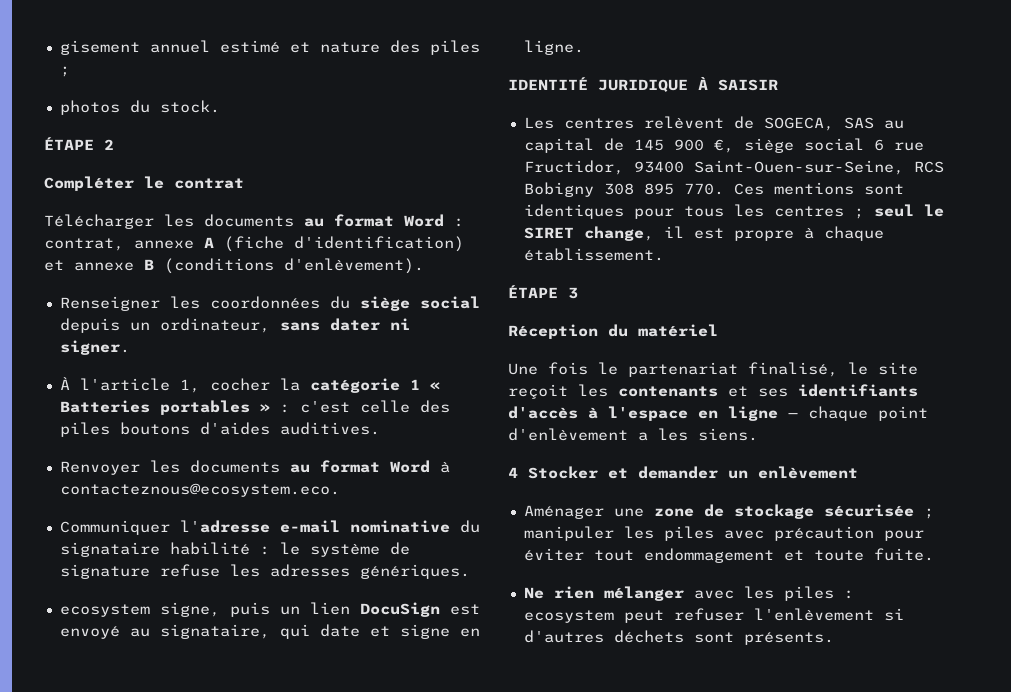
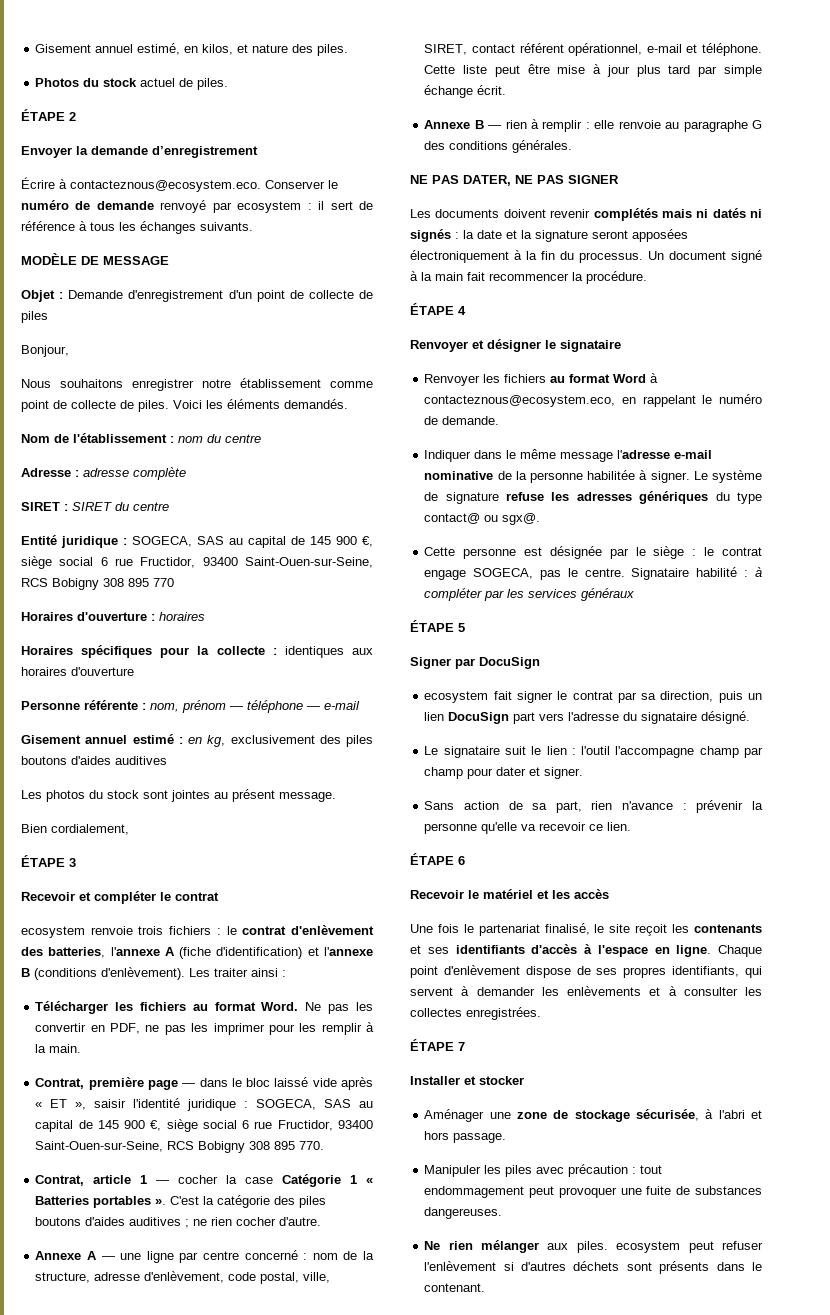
[59,40,480,55] [59,66,70,77] [59,100,220,115] [44,137,114,150] [44,176,244,191] [44,214,464,229] [44,238,194,251] gisement annuel estimé et nature des piles ; // photos du stock. // ÉTAPE 2 // Compléter le contrat // Télécharger les documents au format Word : contrat, annexe -> [35,43,349,56] [35,78,229,90] [21,109,76,121] [21,146,258,158] [21,177,338,192] [21,200,374,213] [21,221,253,234] [21,253,169,265] [21,290,373,302] [21,311,48,323] [21,345,69,357] [21,378,373,391] [21,399,348,412] [21,433,261,443] [21,467,186,480] [21,502,169,511] [21,535,373,548] [21,556,373,569] [21,578,174,590] [21,612,205,621] [21,645,373,658] [21,667,134,676] [21,700,360,713] [21,734,373,747] [21,756,167,765] [21,789,336,802] [21,824,129,835] [21,855,76,867] [21,891,219,904] [21,925,375,938] [21,947,160,958] Gisement annuel estimé, en kilos, et nature des piles. // Photos du stock actuel de piles. // ÉTAPE 2 // Envoyer la demande d’enregistrement // Écrire à contacteznous@ecosystem.eco. Conserver le numéro de demande renvoyé par ecosystem : il sert de référence à tous les échanges suivants. // MODÈLE DE MESSAGE // Objet : Demande d'enregistrement d'un point de collecte de piles // Bonjour, // Nous souhaitons enregistrer notre établissement comme point de collecte de piles. Voici les éléments demandés. // Nom de l'établissement : nom du centre // Adresse : adresse complète // SIRET : SIRET du centre // Entité juridique : SOGECA, SAS au capital de 145 900 €, siège social 6 rue Fructidor, 93400 Saint-Ouen-sur-Seine, RCS Bobigny 308 895 770 // Horaires d'ouverture : horaires // Horaires spécifiques pour la collecte : identiques aux horaires d'ouverture // Personne référente : nom, prénom — téléphone — e-mail // Gisement annuel estimé : en kg, exclusivement des piles boutons d'aides auditives // Les photos du stock sont jointes au présent message. // Bien cordialement, // ÉTAPE 3 // Recevoir et compléter le contrat // ecosystem renvoie trois fichiers : le contrat d'enlèvement des batteries, l'annexe
[74,262,134,271] annexe -> [323,947,373,956] l'annexe
[59,296,480,311] [59,318,410,333] [59,340,130,355] [59,377,440,393] [59,400,450,415] [59,422,380,437] [59,460,450,475] [59,483,340,497] [59,520,480,535] [59,542,410,557] [59,564,470,579] [59,602,480,617] [59,624,480,639] [523,40,584,55] [508,76,778,92] [523,116,754,129] // Renseigner les coordonnées du siège social depuis un ordinateur, sans dater ni signer. // À l'article 1, cocher la catégorie 1 « Batteries portables » : c'est celle des piles boutons d'aides auditives. // Renvoyer les documents au format Word à contacteznous@ecosystem.eco. // Communiquer l'adresse e-mail nominative du signataire habilité : le système de signature refuse les adresses génériques. // ecosystem signe, puis un lien DocuSign est envoyé au signataire, qui date et signe en ligne. // IDENTITÉ JURIDIQUE À SAISIR // Les centres relèvent de -> [189,968,286,977] [35,1001,373,1014] [35,1022,375,1035] [35,1044,82,1053] [35,1077,374,1090] [35,1098,249,1111] Les traiter ainsi : // Télécharger les fichiers au format Word. Ne pas les convertir en PDF, ne pas les imprimer pour les remplir à la main. // Contrat, première page — dans le bloc laissé vide après « ET », saisir l'identité juridique :
[733,182,904,195] [523,204,944,219] [523,226,884,241] [523,248,664,261] [508,285,578,299] [508,324,718,339] Ces mentions sont identiques pour tous les centres ; seul le SIRET change, il est propre à chaque établissement. // ÉTAPE 3 // Réception du matériel -> [35,1174,373,1187] [35,1195,327,1208] [35,1217,322,1228] [35,1250,374,1263] [35,1271,331,1284] [424,43,762,56] [424,64,762,77] [424,85,507,98] [424,119,762,132] [424,140,573,153] [410,175,619,186] [410,208,762,221] [410,229,688,242] [410,250,762,263] [410,271,647,284] [410,303,466,315] [410,339,621,352] [424,373,659,386] [424,394,762,407] [424,416,500,425] [424,449,713,462] [424,470,762,483] [424,491,762,504] [424,513,541,525] [424,546,762,559] [424,567,762,580] [424,588,635,601] [410,620,465,632] [410,657,540,669] [424,691,762,703] [424,711,751,724] [424,746,763,758] [424,767,584,779] [424,800,763,813] [424,822,632,834] [410,853,465,865] [410,889,609,899] // Contrat, article 1 — cocher la case Catégorie 1 « Batteries portables ». C'est la catégorie des piles boutons d'aides auditives ; ne rien cocher d'autre. // Annexe A — une ligne par centre concerné : nom de la structure, adresse d'enlèvement, code postal, ville, SIRET, contact référent opérationnel, e-mail et téléphone. Cette liste peut être mise à jour plus tard par simple échange écrit. // Annexe B — rien à remplir : elle renvoie au paragraphe G des conditions générales. // NE PAS DATER, NE PAS SIGNER // Les documents doivent revenir complétés mais ni datés ni signés : la date et la signature seront apposées électroniquement à la fin du processus. Un document signé à la main fait recommencer la procédure. // ÉTAPE 4 // Renvoyer et désigner le signataire // Renvoyer les fichiers au format Word à contacteznous@ecosystem.eco, en rappelant le numéro de demande. // Indiquer dans le même message l'adresse e-mail nominative de la personne habilitée à signer. Le système de signature refuse les adresses génériques du type contact@ ou sgx@. // Cette personne est désignée par le siège : le contrat engage SOGECA, pas le centre. Signataire habilité : à compléter par les services généraux // ÉTAPE 5 // Signer par DocuSign // ecosystem fait signer le contrat par sa direction, puis un lien DocuSign part vers l'adresse du signataire désigné. // Le signataire suit le lien : l'outil l'accompagne champ par champ pour dater et signer. // Sans action de sa part, rien n'avance : prévenir la personne qu'elle va recevoir ce lien. // ÉTAPE 6 // Recevoir le matériel et les accès
[728,406,928,421] [508,428,758,441] [508,466,858,479] ligne — chaque point d'enlèvement a les siens. // 4 Stocker et demander un enlèvement -> [676,945,762,957] [410,965,762,978] [410,986,762,996] [410,1007,541,1020] [410,1039,465,1051] [410,1076,524,1085] ligne. Chaque point d'enlèvement dispose de ses propres identifiants, qui servent à demander les enlèvements et à consulter les collectes enregistrées. // ÉTAPE 7 // Installer et stocker
[823,504,934,519] [523,526,924,541] [523,548,934,563] sécurisée ; manipuler les piles avec précaution pour éviter tout endommagement et toute fuite. -> [635,1109,762,1121] [424,1131,507,1143] [424,1164,663,1177] [424,1186,762,1198] [424,1207,503,1219] sécurisée, à l'abri et hors passage. // Manipuler les piles avec précaution : tout endommagement peut provoquer une fuite de substances dangereuses.
[693,586,854,601] avec les piles : -> [547,1241,608,1253] aux piles.
[743,632,834,645] présents. -> [659,1261,762,1274] [424,1283,486,1292] présents dans le contenant.

